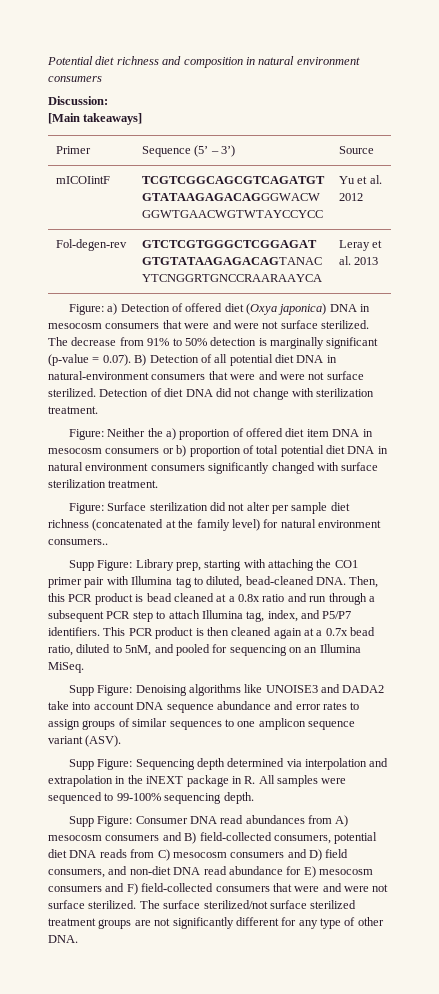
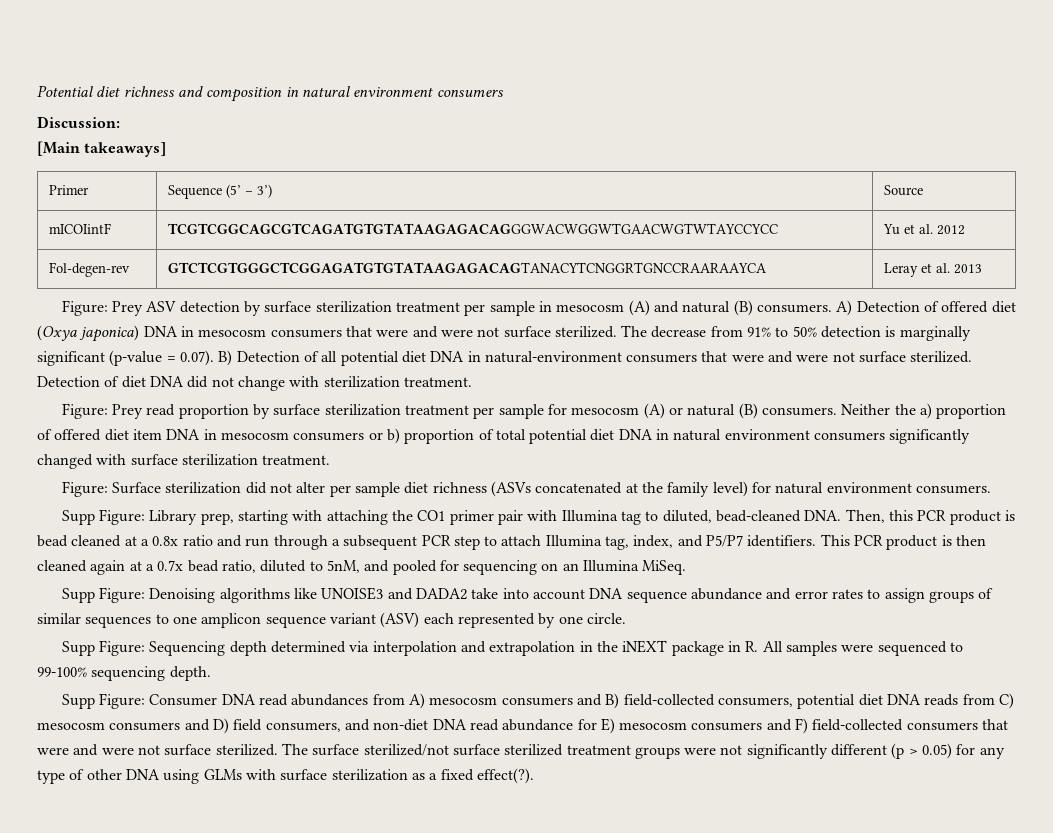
[107,303,118,315] a) -> [112,300,853,316] Prey ASV detection by surface sterilization treatment per sample in mesocosm (A) and natural (B) consumers. A)
(104, 434) none -> [112,403,837,419] Prey read proportion by surface sterilization treatment per sample for mesocosm (A) or natural (B) consumers.
[92,519,164,531] (concatenated -> [491,481,623,497] (ASVs concatenated
[48,539,108,545] consumers.. -> [915,485,991,494] consumers.
[85,735,122,747] (ASV). -> [380,612,626,628] (ASV) each represented by one circle.
[134,920,151,926] are -> [684,747,717,755] were
(279, 921) none -> [891,743,953,759] (p > 0.05)
[48,935,78,943] DNA. -> [125,768,534,784] DNA using GLMs with surface sterilization as a fixed effect(?).

